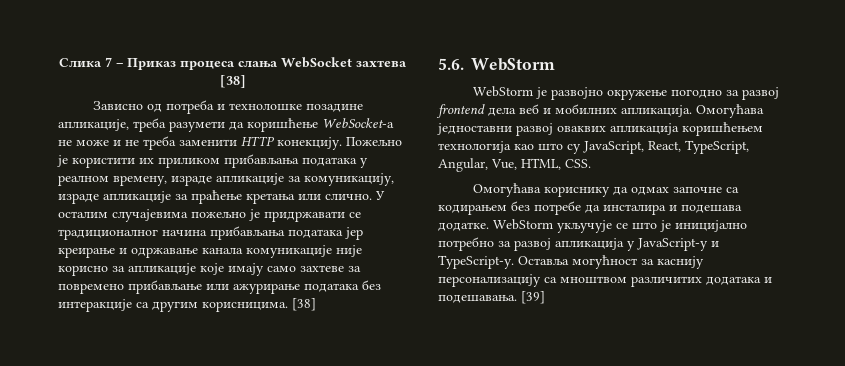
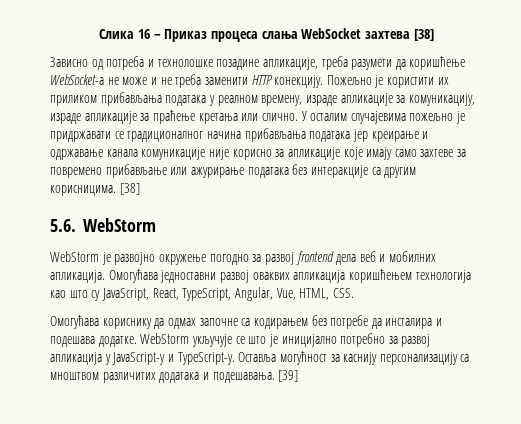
[105,57,112,67] 7 -> [138,29,151,39] 16

